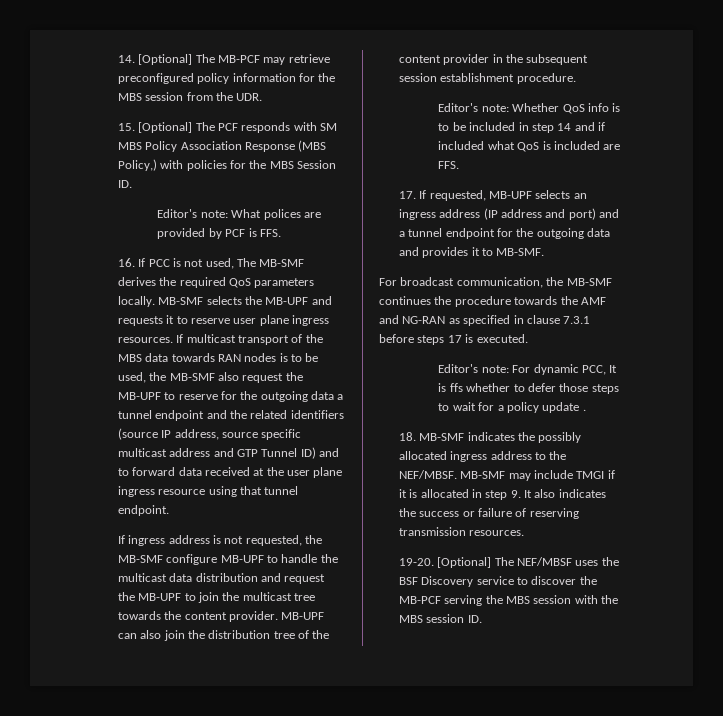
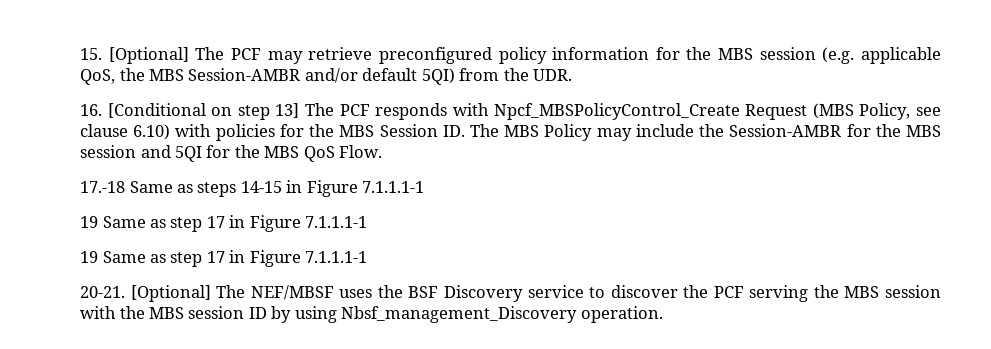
[117,54,260,65] 14. [Optional] The MB-PCF -> [80,47,261,64] 15. [Optional] The PCF
[186,92,263,101] [117,122,338,133] [117,140,327,152] [117,159,157,171] from the UDR. // 15. [Optional] The PCF responds with SM MBS Policy Association Response (MBS Policy,) -> [822,47,942,64] [80,68,573,85] [80,103,942,120] [80,124,171,140] (e.g. applicable QoS, the MBS Session-AMBR and/or default 5QI) from the UDR. // 16. [Conditional on step 13] The PCF responds with Npcf_MBSPolicyControl_Create Request (MBS Policy, see clause 6.10)
[157,209,321,220] [157,228,281,239] [117,258,305,269] [117,277,315,288] [117,296,332,307] [117,315,330,326] [117,334,323,345] [117,353,319,362] [117,372,303,383] [117,391,344,402] [117,410,344,421] [117,428,302,440] [117,447,340,459] [117,467,343,478] [117,486,299,497] [117,505,169,516] [117,535,323,546] [117,554,338,565] [117,573,326,584] [117,592,316,603] [117,611,325,622] [117,630,330,641] [398,54,589,65] [398,73,576,84] [438,103,621,114] [438,122,606,133] [438,141,621,152] [438,161,460,169] [398,190,587,201] [398,208,620,220] [398,228,611,239] [398,247,545,258] [379,277,612,288] [379,296,606,307] [379,315,591,326] [379,334,528,345] [438,364,618,375] [438,383,619,394] [438,402,586,413] [398,432,582,443] [398,451,567,462] [398,470,615,481] [398,489,606,500] [398,508,579,519] [398,527,525,536] [398,558,434,566] // Editor's note: What polices are provided by PCF is FFS. // 16. If PCC is not used, The MB-SMF derives the required QoS parameters locally. MB-SMF selects the MB-UPF and requests it to reserve user plane ingress resources. If multicast transport of the MBS data towards RAN nodes is to be used, the MB-SMF also request the MB-UPF to reserve for the outgoing data a tunnel endpoint and the related identifiers (source IP address, source specific multicast address and GTP Tunnel ID) and to forward data received at the user plane ingress resource using that tunnel endpoint. // If ingress address is not requested, the MB-SMF configure MB-UPF to handle the multicast data distribution and request the MB-UPF to join the multicast tree towards the content provider. MB-UPF can also join the distribution tree of the content provider in the subsequent session establishment procedure. // Editor's note: Whether QoS info is to be included in step 14 and if included what QoS is included are FFS. // 17. If requested, MB-UPF selects an ingress address (IP address and port) and a tunnel endpoint for the outgoing data and provides it to MB-SMF. // For broadcast communication, the MB-SMF continues the procedure towards the AMF and NG-RAN as specified in clause 7.3.1 before steps 17 is executed. // Editor's note: For dynamic PCC, It is ffs whether to defer those steps to wait for a policy update . // 18. MB-SMF indicates the possibly allocated ingress address to the NEF/MBSF. MB-SMF may include TMGI if it is allocated in step 9. It also indicates the success or failure of reserving transmission resources. // 19-20. -> [470,124,941,141] [80,145,383,162] [80,180,425,197] [80,215,368,232] [80,250,368,267] [80,286,126,298] The MBS Policy may include the Session-AMBR for the MBS session and 5QI for the MBS QoS Flow. // 17.-18 Same as steps 14-15 in Figure 7.1.1.1-1 // 19 Same as step 17 in Figure 7.1.1.1-1 // 19 Same as step 17 in Figure 7.1.1.1-1 // 20-21.
[398,596,441,604] MB-PCF -> [713,286,744,298] PCF
[467,615,482,623] ID. -> [248,306,663,323] ID by using Nbsf_management_Discovery operation.

